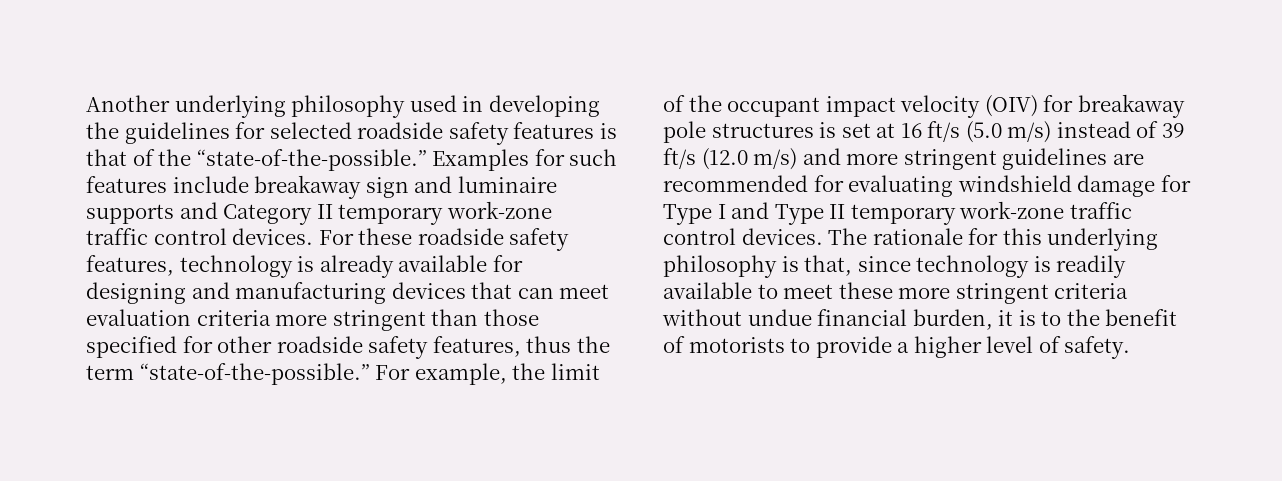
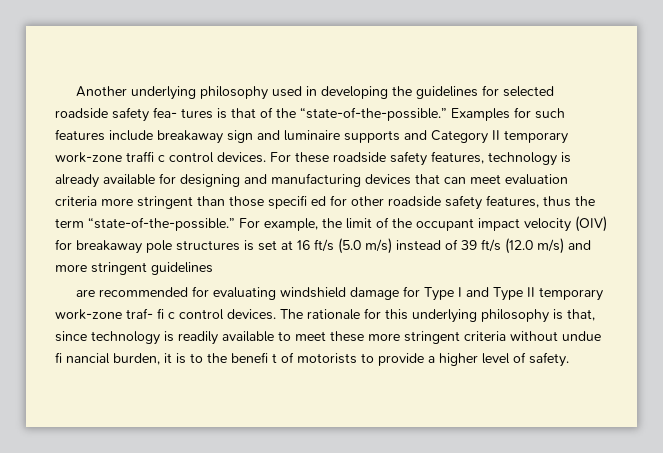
[513,122,595,139] features -> [153,107,213,119] fea- tures
[86,228,148,245] traffic -> [126,151,165,162] traffi c
[86,336,177,358] specified -> [268,195,326,209] specifi ed
(1108, 159) none -> (213, 268) //
[1069,202,1132,219] traffic -> [126,308,175,319] traf- fi c
[817,309,908,326] financial -> [55,352,110,364] fi nancial
[1105,309,1178,326] benefit -> [231,352,277,363] benefi t

